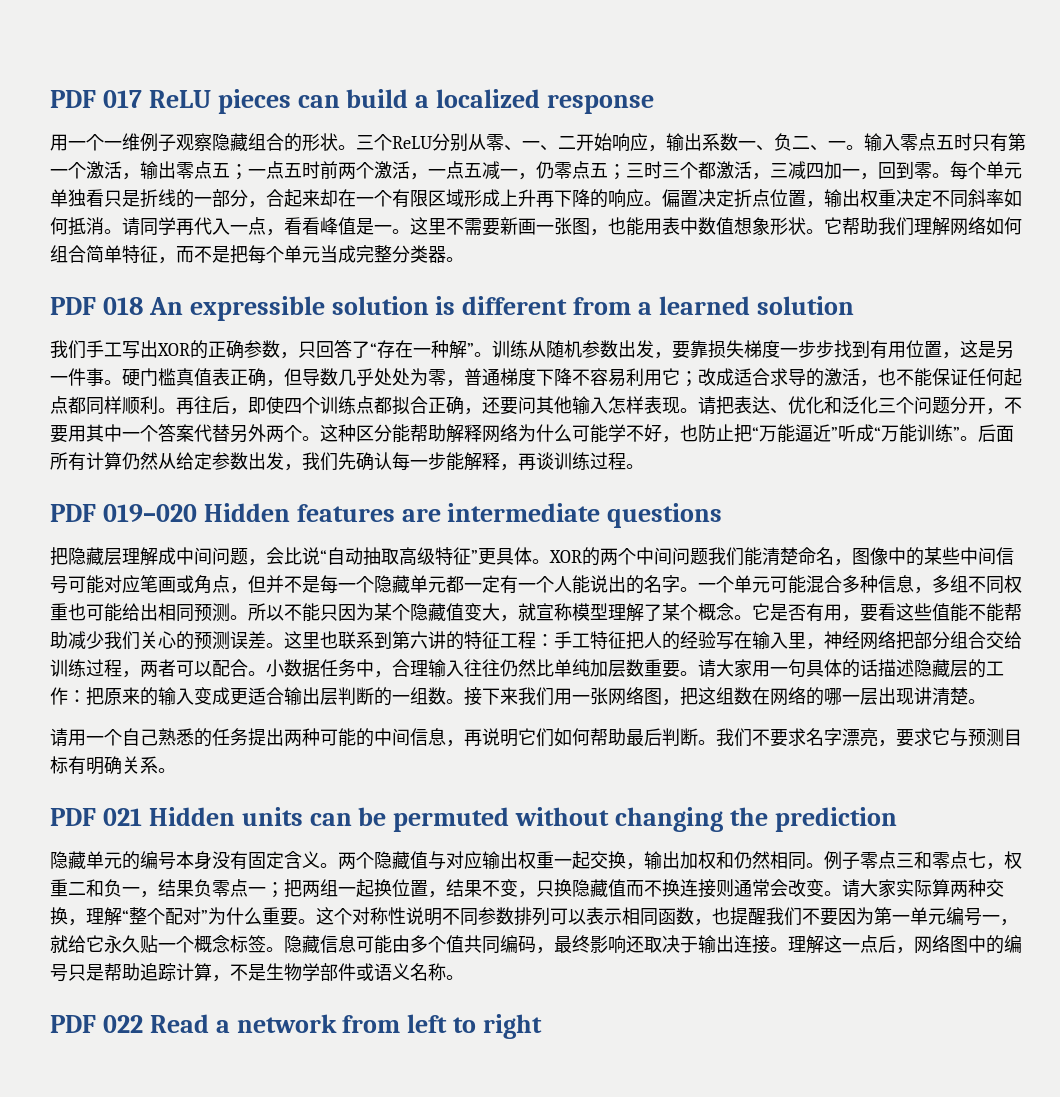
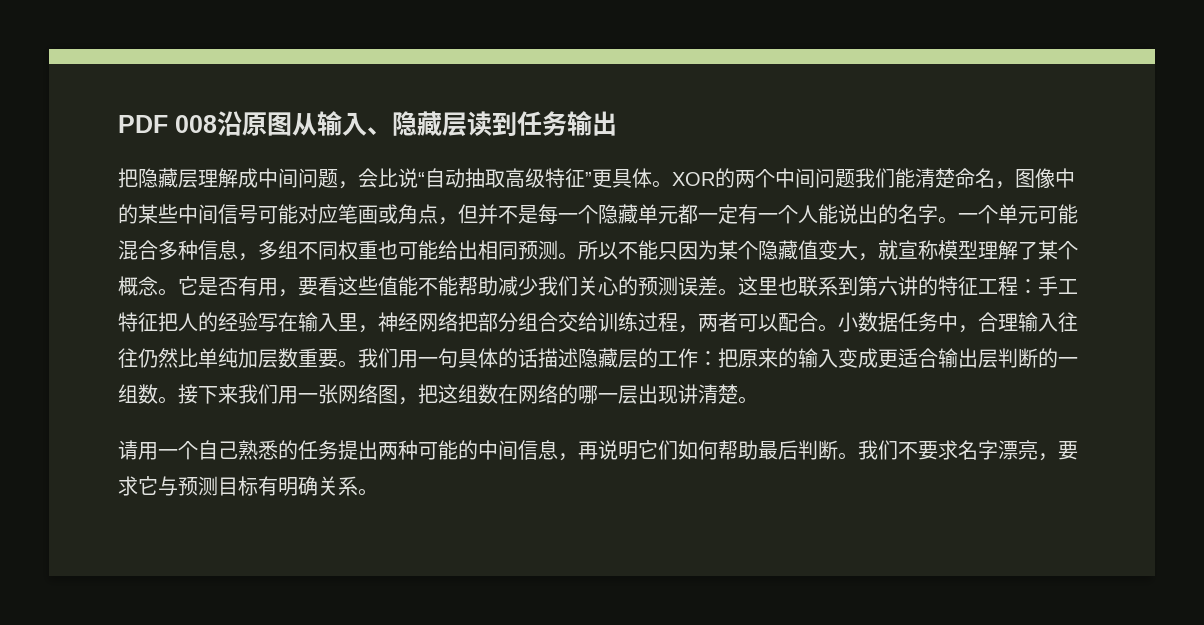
[50,89,655,114] [50,133,1026,152] [50,161,1022,180] [50,189,1022,208] [50,217,1022,236] [50,245,464,264] [50,296,854,321] [50,340,1014,359] [50,368,1022,387] [50,396,1022,415] [50,424,1014,443] [50,452,644,471] [50,503,723,528] PDF 017 ReLU pieces can build a localized response // 用一个一维例子观察隐藏组合的形状。三个ReLU分别从零、一、二开始响应，输出系数一、负二、一。输入零点五时只有第一个激活，输出零点五；一点五时前两个激活，一点五减一，仍零点五；三时三个都激活，三减四加一，回到零。每个单元单独看只是折线的一部分，合起来却在一个有限区域形成上升再下降的响应。偏置决定折点位置，输出权重决定不同斜率如何抵消。请同学再代入一点，看看峰值是一。这里不需要新画一张图，也能用表中数值想象形状。它帮助我们理解网络如何组合简单特征，而不是把每个单元当成完整分类器。 // PDF 018 An expressible solution is different from a learned solution // 我们手工写出XOR的正确参数，只回答了“存在一种解”。训练从随机参数出发，要靠损失梯度一步步找到有用位置，这是另一件事。硬门槛真值表正确，但导数几乎处处为零，普通梯度下降不容易利用它；改成适合求导的激活，也不能保证任何起点都同样顺利。再往后，即使四个训练点都拟合正确，还要问其他输入怎样表现。请把表达、优化和泛化三个问题分开，不要用其中一个答案代替另外两个。这种区分能帮助解释网络为什么可能学不好，也防止把“万能逼近”听成“万能训练”。后面所有计算仍然从给定参数出发，我们先确认每一步能解释，再谈训练过程。 // PDF 019–020 Hidden features are intermediate questions -> [118,111,617,136] PDF 008沿原图从输入、隐藏层读到任务输出
[698,659,752,678] 请大家 -> [358,348,398,368] 我们
[50,807,897,832] [50,851,1022,870] [50,879,1004,898] [50,907,1018,926] [50,935,1022,954] [50,963,464,982] [50,1014,543,1039] // PDF 021 Hidden units can be permuted without changing the prediction // 隐藏单元的编号本身没有固定含义。两个隐藏值与对应输出权重一起交换，输出加权和仍然相同。例子零点三和零点七，权重二和负一，结果负零点一；把两组一起换位置，结果不变，只换隐藏值而不换连接则通常会改变。请大家实际算两种交换，理解“整个配对”为什么重要。这个对称性说明不同参数排列可以表示相同函数，也提醒我们不要因为第一单元编号一，就给它永久贴一个概念标签。隐藏信息可能由多个值共同编码，最终影响还取决于输出连接。理解这一点后，网络图中的编号只是帮助追踪计算，不是生物学部件或语义名称。 // PDF 022 Read a network from left to right -> (378, 492) none

